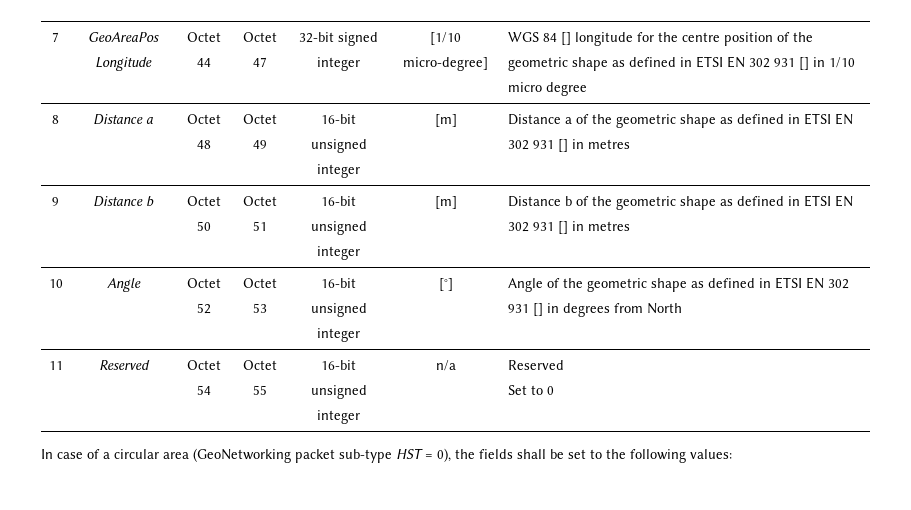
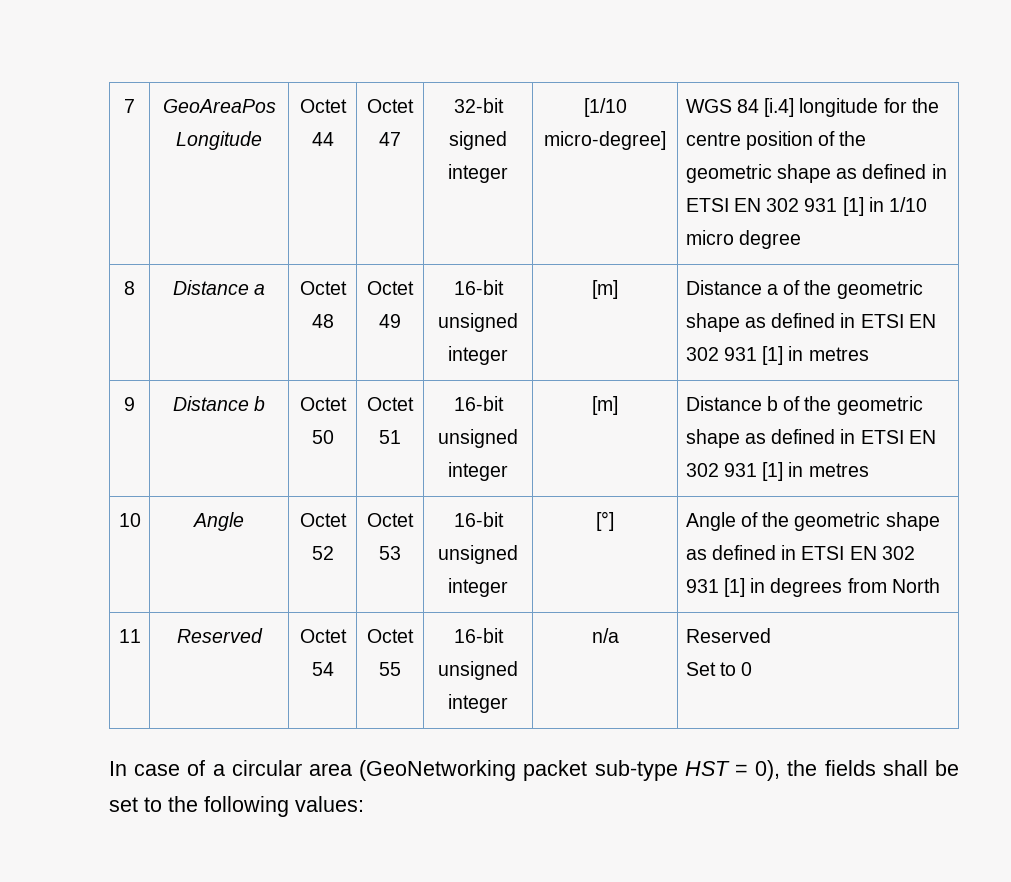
[560,32,571,45] [] -> [764,98,795,117] [i.4]
[798,57,809,70] [] -> [842,197,864,216] [1]
[557,139,568,152] [] -> [762,346,784,365] [1]
[557,221,568,234] [] -> [762,462,784,481] [1]
[532,303,543,316] [] -> [723,578,745,597] [1]

